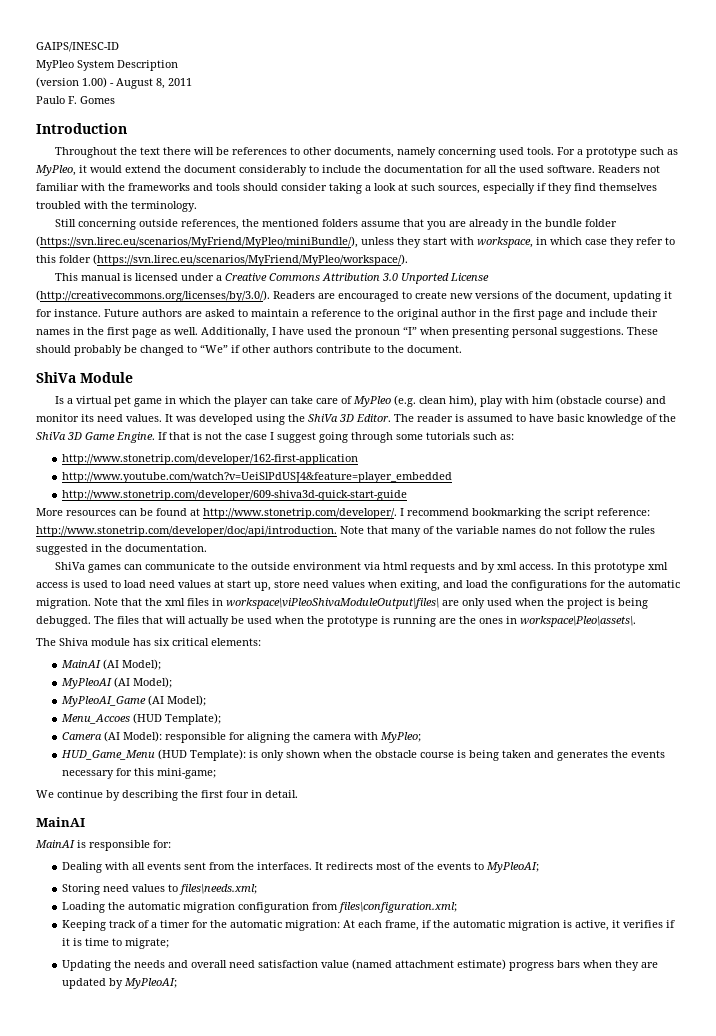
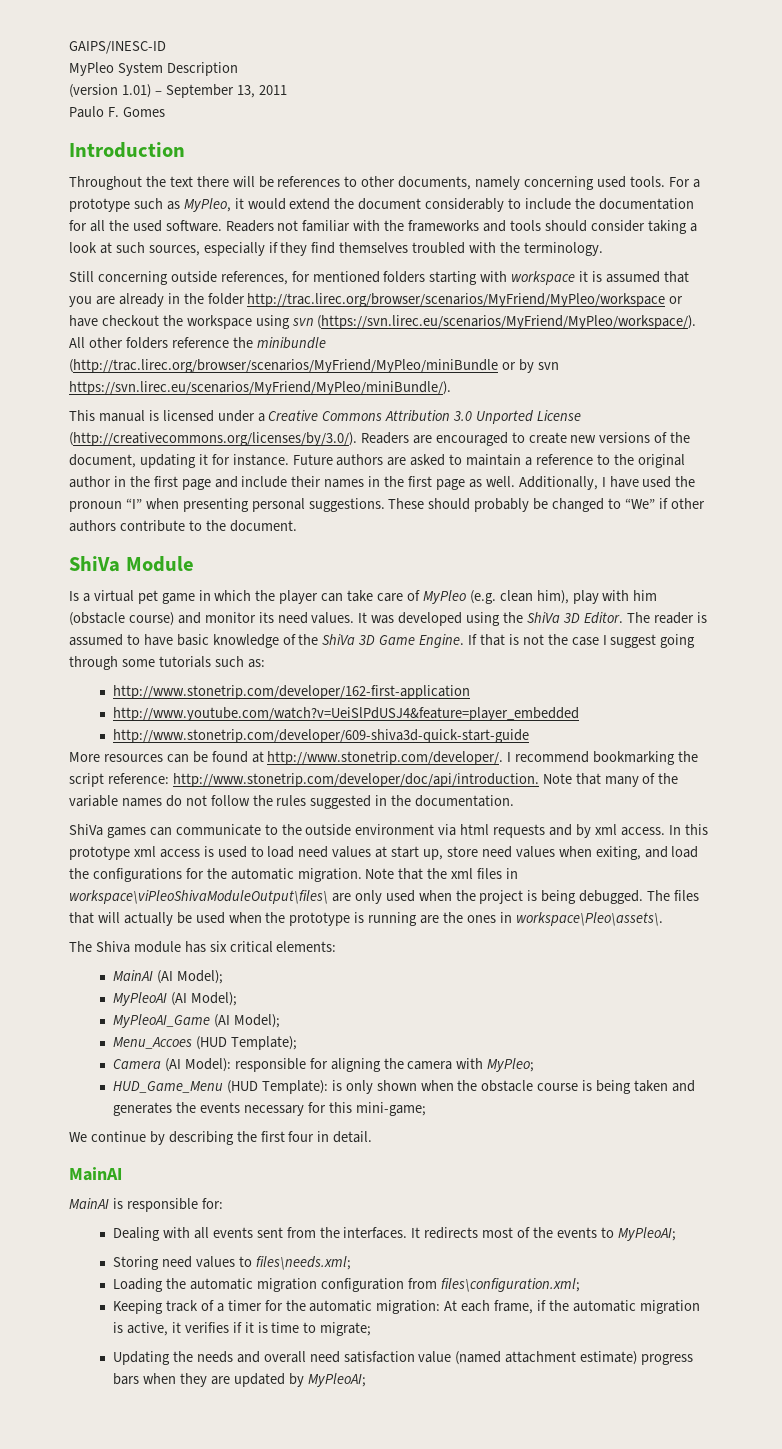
[82,77,165,89] 1.00) - August 8, -> [121,84,255,98] 1.01) – September 13,
[241,219,259,227] the -> [291,271,310,282] for
[360,221,400,227] assume -> [429,271,660,285] starting with workspace it is assumed
[544,219,617,227] [36,236,675,248] [36,254,408,266] bundle folder (https://svn.lirec.eu/scenarios/MyFriend/MyPleo/miniBundle/), unless they start with workspace, in which case they refer to this folder (https://svn.lirec.eu/scenarios/MyFriend/MyPleo/workspace/). -> [207,293,684,307] [69,315,697,329] [69,337,326,349] [69,359,559,373] [69,381,451,395] folder http://trac.lirec.org/browser/scenarios/MyFriend/MyPleo/workspace or have checkout the workspace using svn (https://svn.lirec.eu/scenarios/MyFriend/MyPleo/workspace/). All other folders reference the minibundle (http://trac.lirec.org/browser/scenarios/MyFriend/MyPleo/miniBundle or by svn https://svn.lirec.eu/scenarios/MyFriend/MyPleo/miniBundle/).

